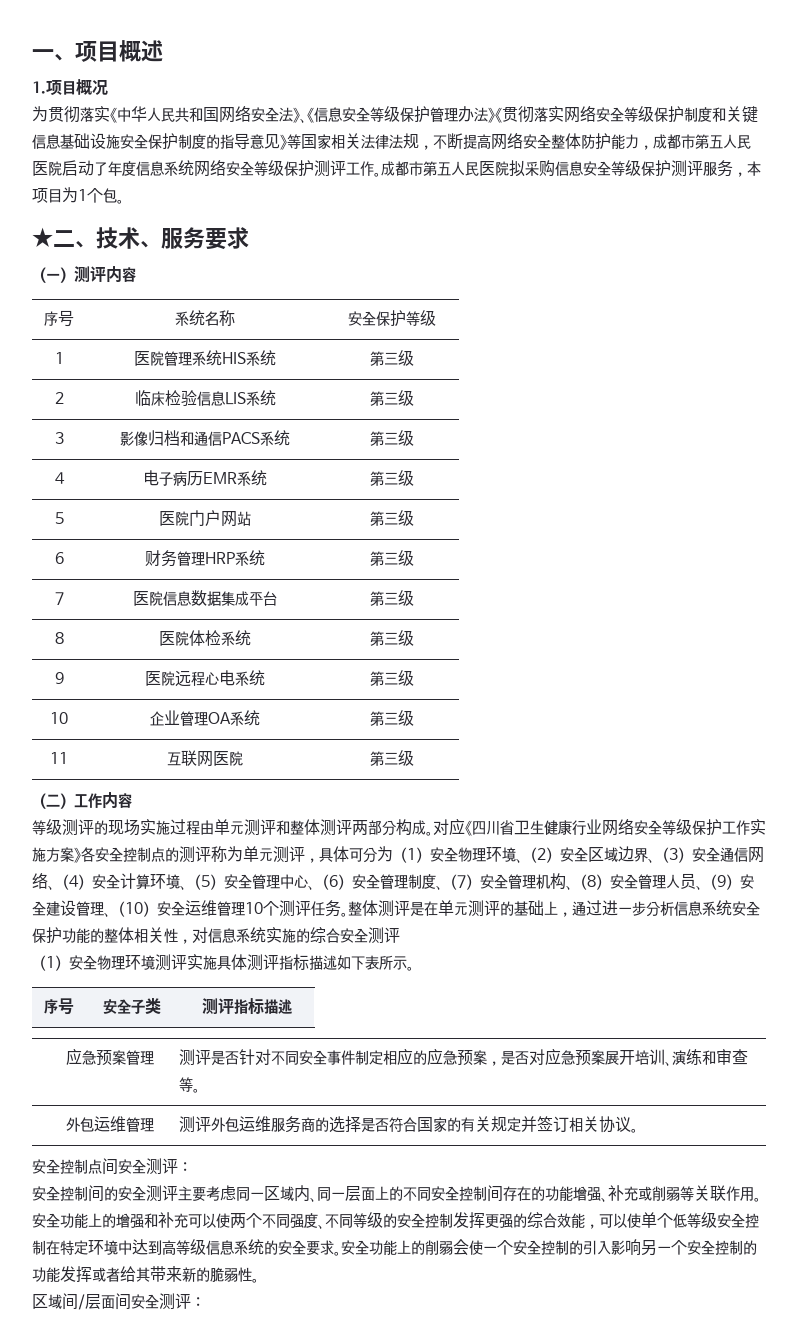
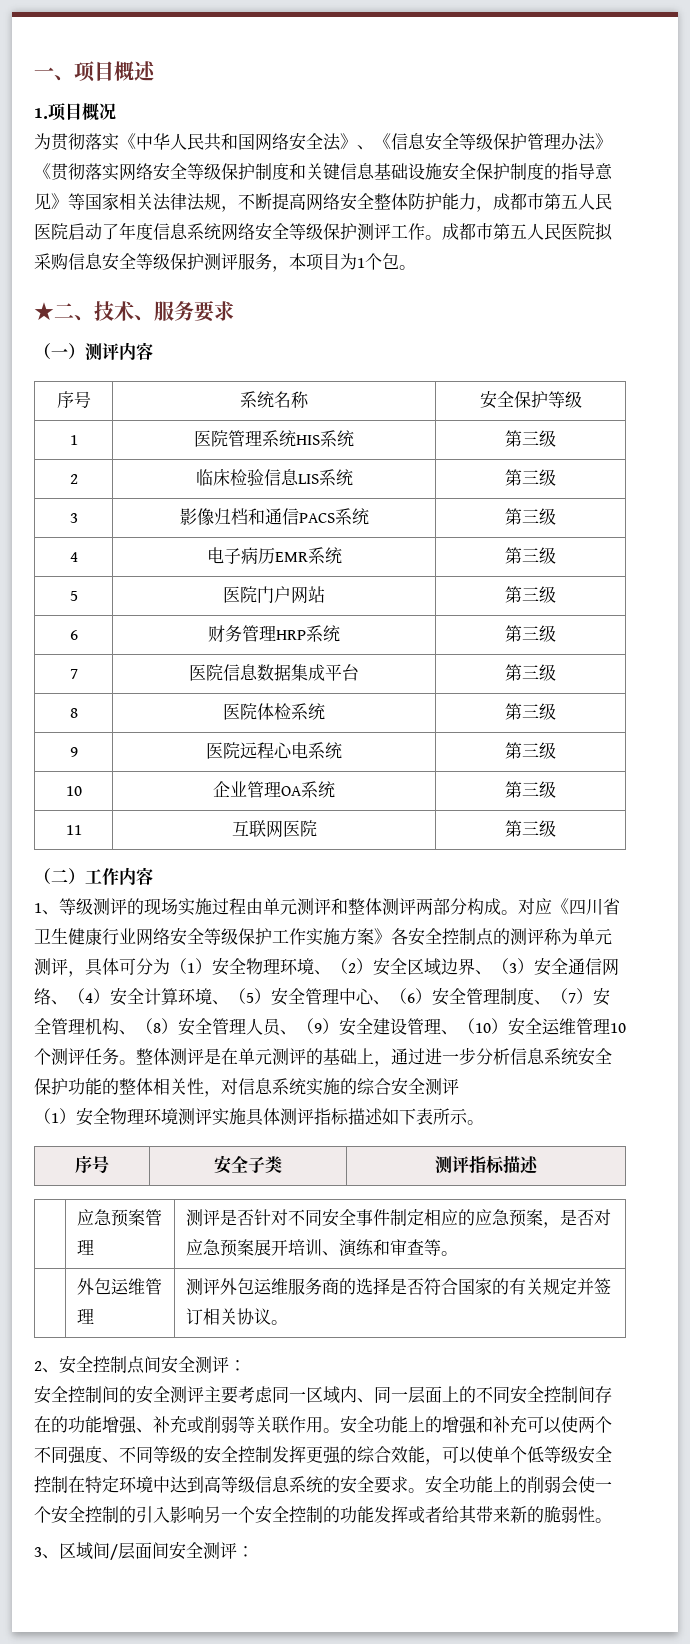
(132, 800) none -> [34,903,59,915] 1、
(638, 1130) none -> [34,1361,59,1373] 2、
(259, 1280) none -> [34,1547,59,1559] 3、

